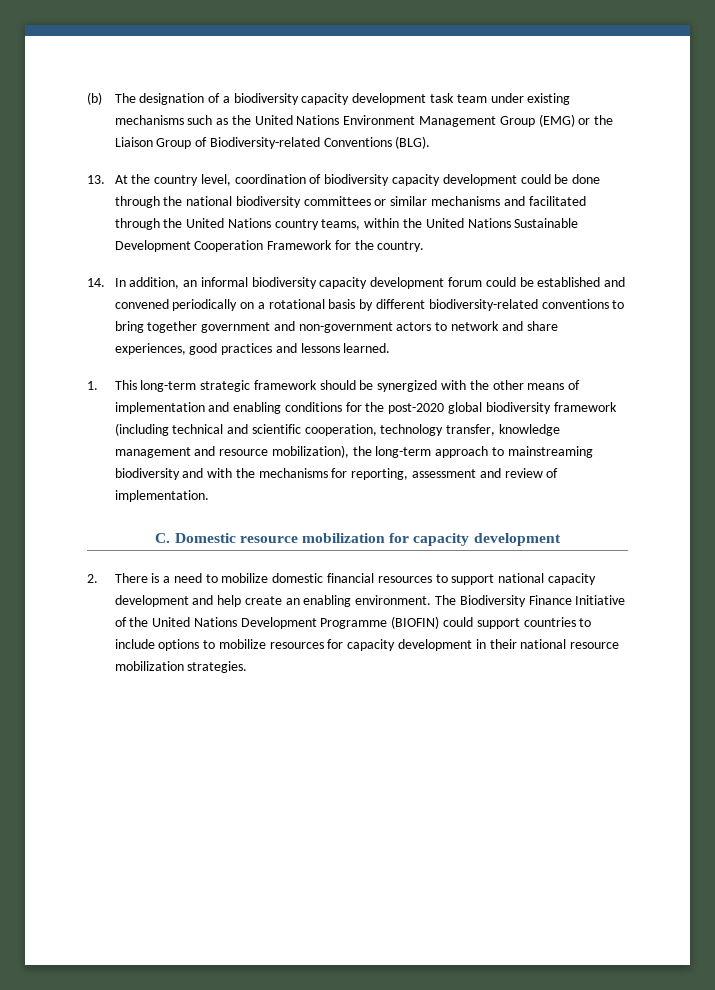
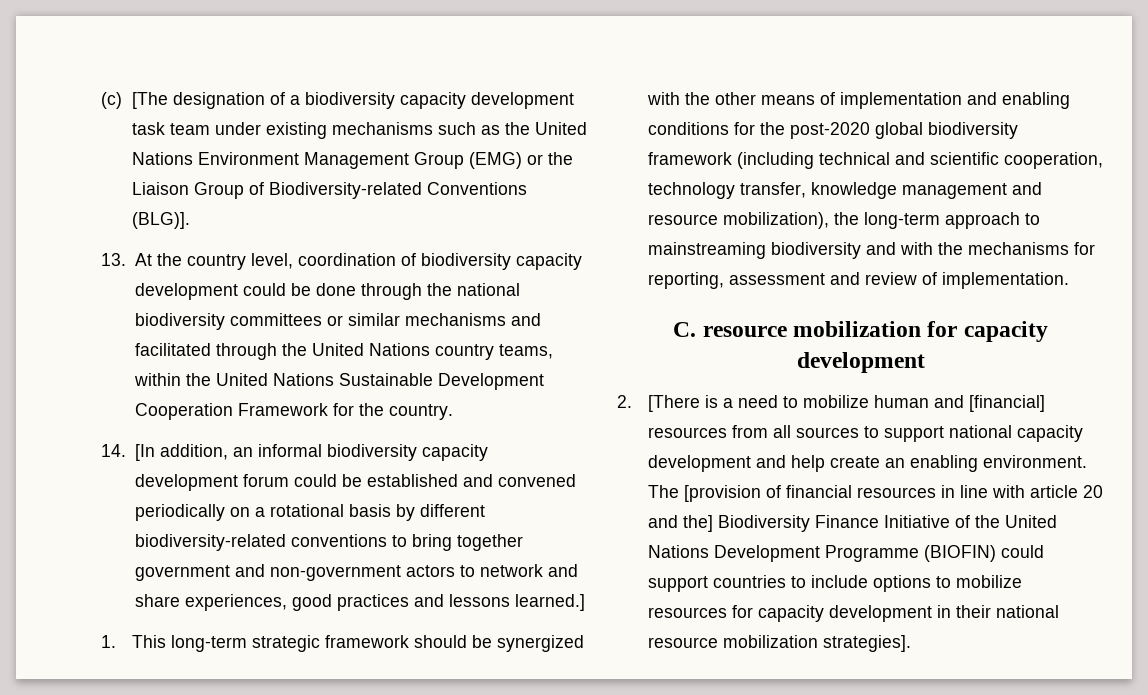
[87,92,136,105] (b) The -> [101,92,169,109] (c) [The
[395,136,431,149] (BLG). -> [132,212,191,229] (BLG)].
[114,278,126,287] In -> [134,444,155,461] [In
[343,343,391,353] learned. -> [514,594,585,611] learned.]
[174,533,236,543] Domestic -> (697, 329) none
[114,573,148,583] There -> [648,395,701,412] [There
[272,573,432,583] domestic financial resources -> [874,395,1046,412] [648,425,860,438] human and [financial] resources from all sources
(457, 600) none -> [684,485,1104,502] [648,515,714,532] [provision of financial resources in line with article 20 and the]
[187,661,248,673] strategies. -> [823,635,912,652] strategies].

